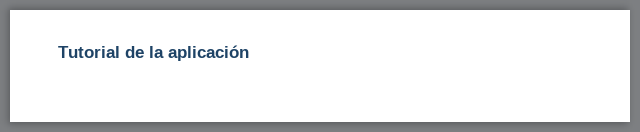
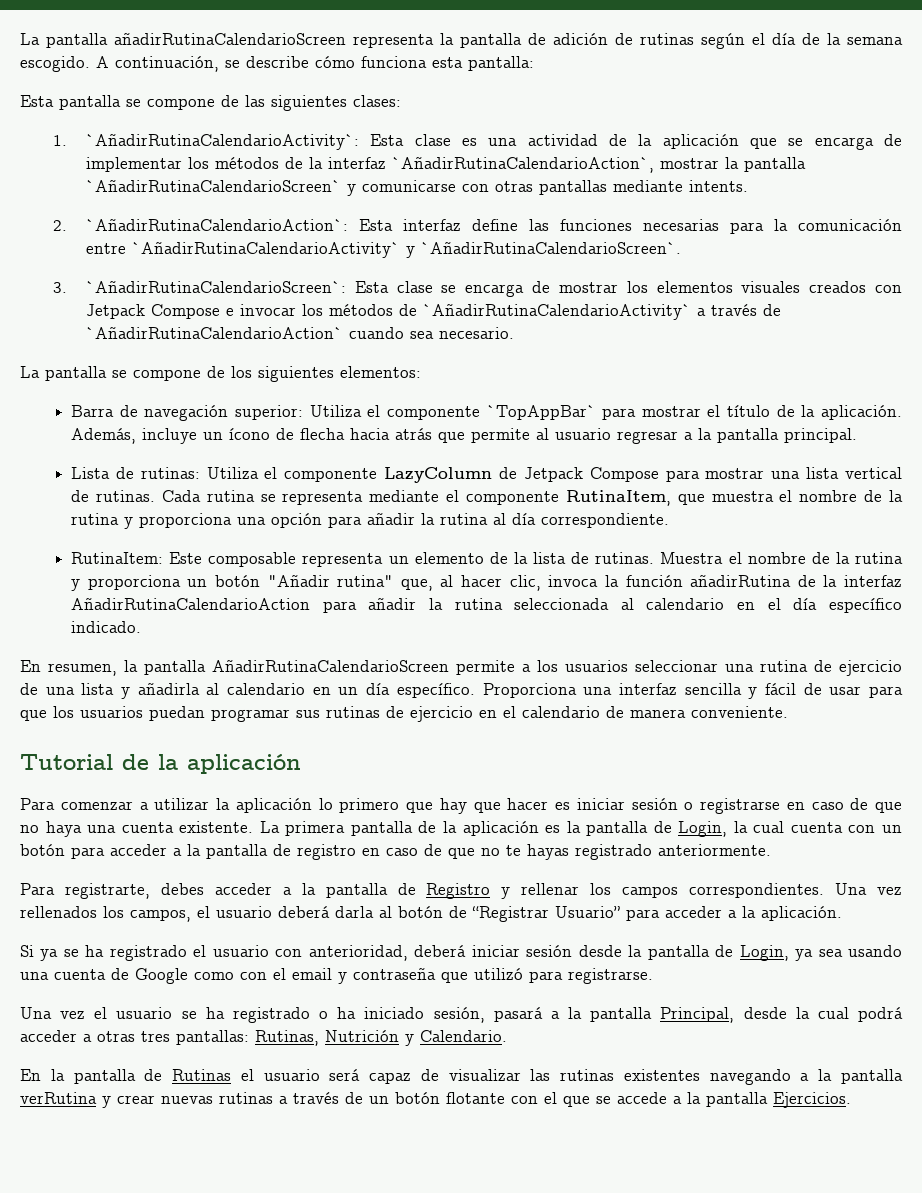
[58,45,249,61] Tutorial de la aplicación -> [20,32,903,49] [20,56,534,72] [20,95,401,111] [52,133,903,150] [85,156,806,173] [85,179,748,196] [52,218,902,234] [85,241,681,258] [52,280,902,297] [85,303,781,320] [85,326,514,339] [20,366,421,382] [71,405,903,421] [71,428,858,444] [71,467,902,483] [71,490,903,506] [71,512,670,529] [71,552,903,567] [71,574,902,591] [71,597,902,613] [71,621,142,633] [20,659,902,676] [20,682,904,699] [20,706,788,722] [20,754,301,774] [20,798,902,814] [20,821,902,837] [20,844,771,860] [20,883,902,899] [20,906,842,922] [20,945,903,961] [20,967,653,984] [20,1007,903,1023] [20,1030,507,1046] [20,1069,903,1085] [20,1092,851,1108] La pantalla añadirRutinaCalendarioScreen representa la pantalla de adición de rutinas según el día de la semana escogido. A continuación, se describe cómo funciona esta pantalla: // Esta pantalla se compone de las siguientes clases: // 1. `AñadirRutinaCalendarioActivity`: Esta clase es una actividad de la aplicación que se encarga de implementar los métodos de la interfaz `AñadirRutinaCalendarioAction`, mostrar la pantalla `AñadirRutinaCalendarioScreen` y comunicarse con otras pantallas mediante intents. // 2. `AñadirRutinaCalendarioAction`: Esta interfaz define las funciones necesarias para la comunicación entre `AñadirRutinaCalendarioActivity` y `AñadirRutinaCalendarioScreen`. // 3. `AñadirRutinaCalendarioScreen`: Esta clase se encarga de mostrar los elementos visuales creados con Jetpack Compose e invocar los métodos de `AñadirRutinaCalendarioActivity` a través de `AñadirRutinaCalendarioAction` cuando sea necesario. // La pantalla se compone de los siguientes elementos: // Barra de navegación superior: Utiliza el componente `TopAppBar` para mostrar el título de la aplicación. Además, incluye un ícono de flecha hacia atrás que permite al usuario regresar a la pantalla principal. // Lista de rutinas: Utiliza el componente LazyColumn de Jetpack Compose para mostrar una lista vertical de rutinas. Cada rutina se representa mediante el componente RutinaItem, que muestra el nombre de la rutina y proporciona una opción para añadir la rutina al día correspondiente. // RutinaItem: Este composable representa un elemento de la lista de rutinas. Muestra el nombre de la rutina y proporciona un botón "Añadir rutina" que, al hacer clic, invoca la función añadirRutina de la interfaz AñadirRutinaCalendarioAction para añadir la rutina seleccionada al calendario en el día específico indicado. // En resumen, la pantalla AñadirRutinaCalendarioScreen permite a los usuarios seleccionar una rutina de ejercicio de una lista y añadirla al calendario en un día específico. Proporciona una interfaz sencilla y fácil de usar para que los usuarios puedan programar sus rutinas de ejercicio en el calendario de manera conveniente. // Tutorial de la aplicación // Para comenzar a utilizar la aplicación lo primero que hay que hacer es iniciar sesión o registrarse en caso de que no haya una cuenta existente. La primera pantalla de la aplicación es la pantalla de Login, la cual cuenta con un botón para acceder a la pantalla de registro en caso de que no te hayas registrado anteriormente. // Para registrarte, debes acceder a la pantalla de Registro y rellenar los campos correspondientes. Una vez rellenados los campos, el usuario deberá darla al botón de “Registrar Usuario” para acceder a la aplicación. // Si ya se ha registrado el usuario con anterioridad, deberá iniciar sesión desde la pantalla de Login, ya sea usando una cuenta de Google como con el email y contraseña que utilizó para registrarse. // Una vez el usuario se ha registrado o ha iniciado sesión, pasará a la pantalla Principal, desde la cual podrá acceder a otras tres pantallas: Rutinas, Nutrición y Calendario. // En la pantalla de Rutinas el usuario será capaz de visualizar las rutinas existentes navegando a la pantalla verRutina y crear nuevas rutinas a través de un botón flotante con el que se accede a la pantalla Ejercicios.

